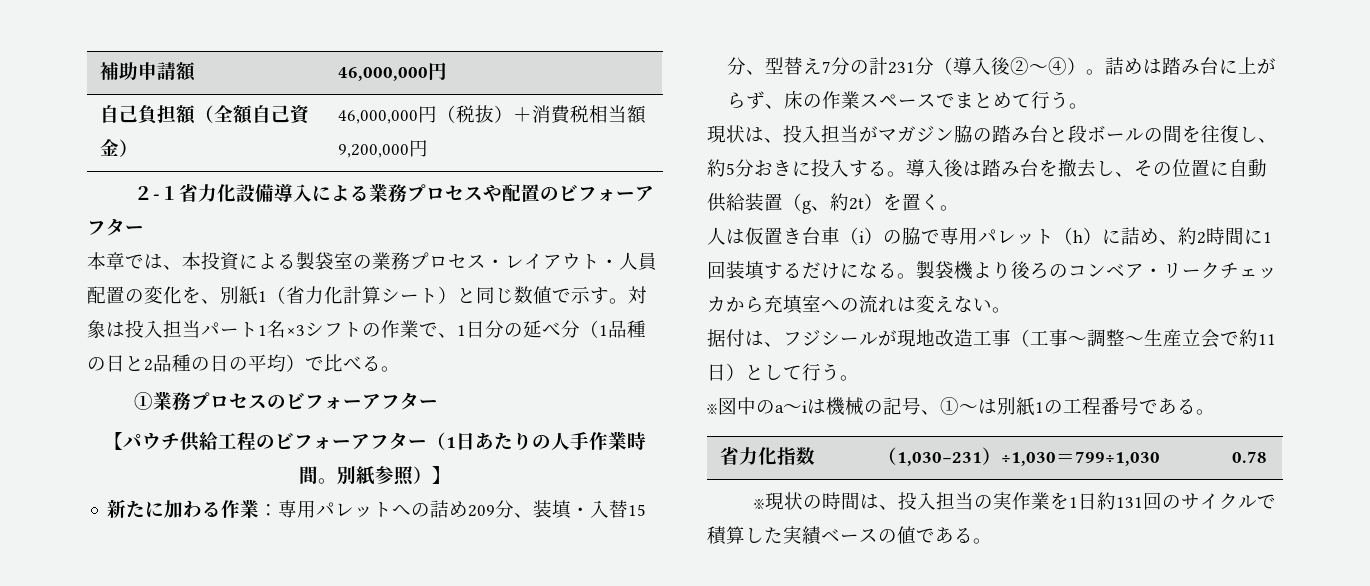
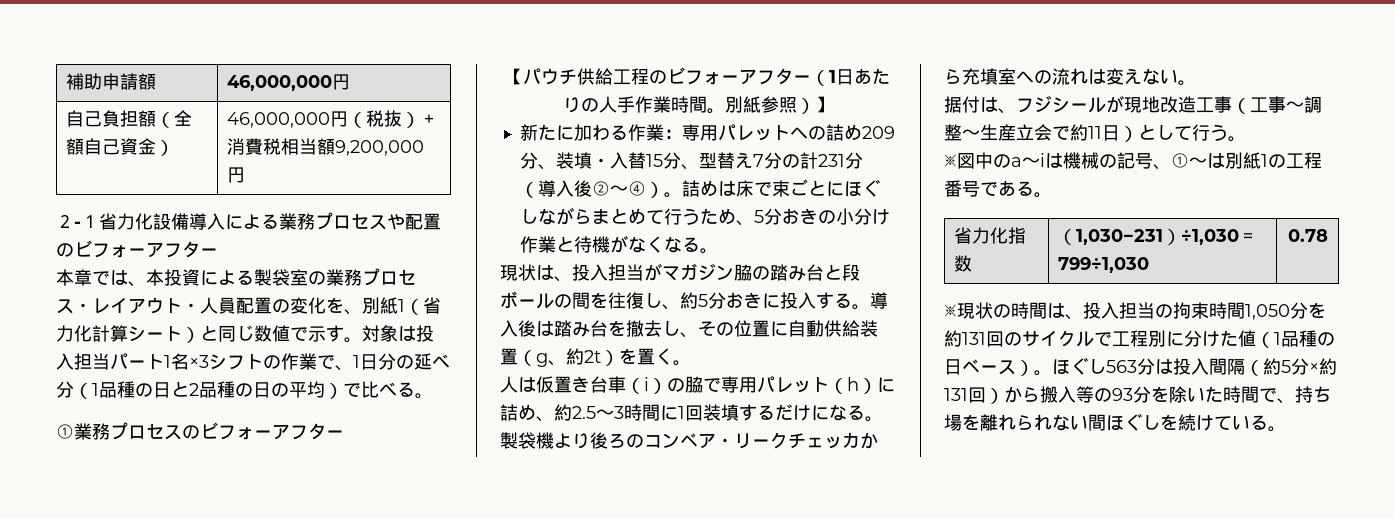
[1162,57,1277,75] [727,90,1070,109] 踏み台に上がらず、床の作業スペースでまとめて行う -> [735,179,880,197] [519,207,890,226] [519,235,700,253] 床で束ごとにほぐしながらまとめて行うため、5分おきの小分け作業と待機がなくなる
[1197,232,1206,244] 2 -> [572,406,624,419] 2.5〜3
[993,492,1098,510] 実作業を1日 -> [1173,302,1326,320] 拘束時間1,050分を
[707,526,954,545] 積算した実績ベースの値であ -> [1112,330,1335,348] [944,357,1337,376] [944,386,1331,404] [944,413,1250,431] 工程別に分けた値（1品種の日ベース）。ほぐし563分は投入間隔（約5分×約131回）から搬入等の93分を除いた時間で、持ち場を離れられない間ほぐしを続けてい

